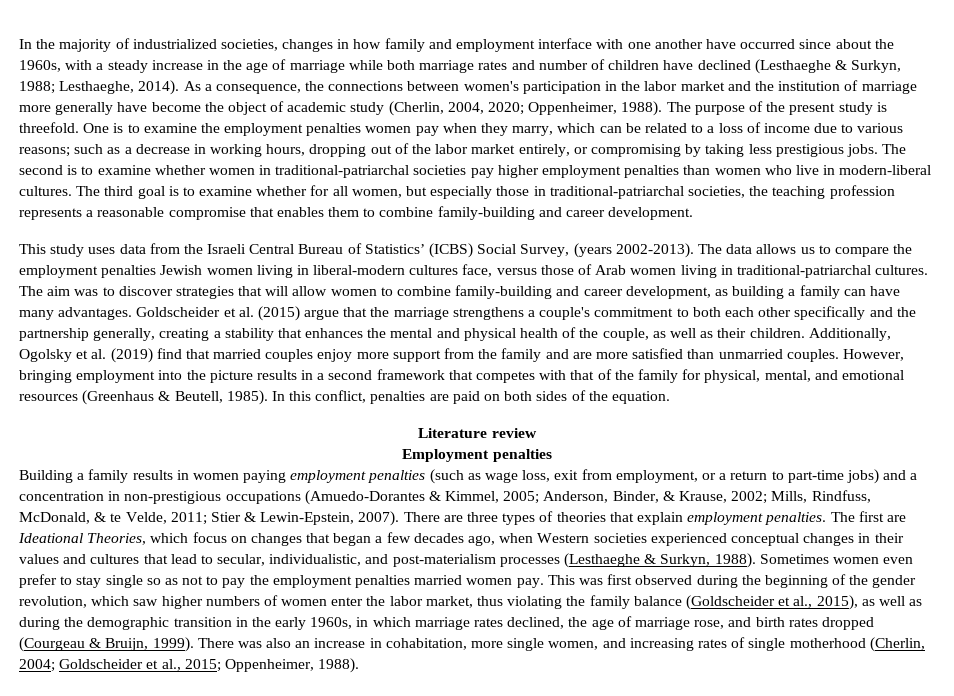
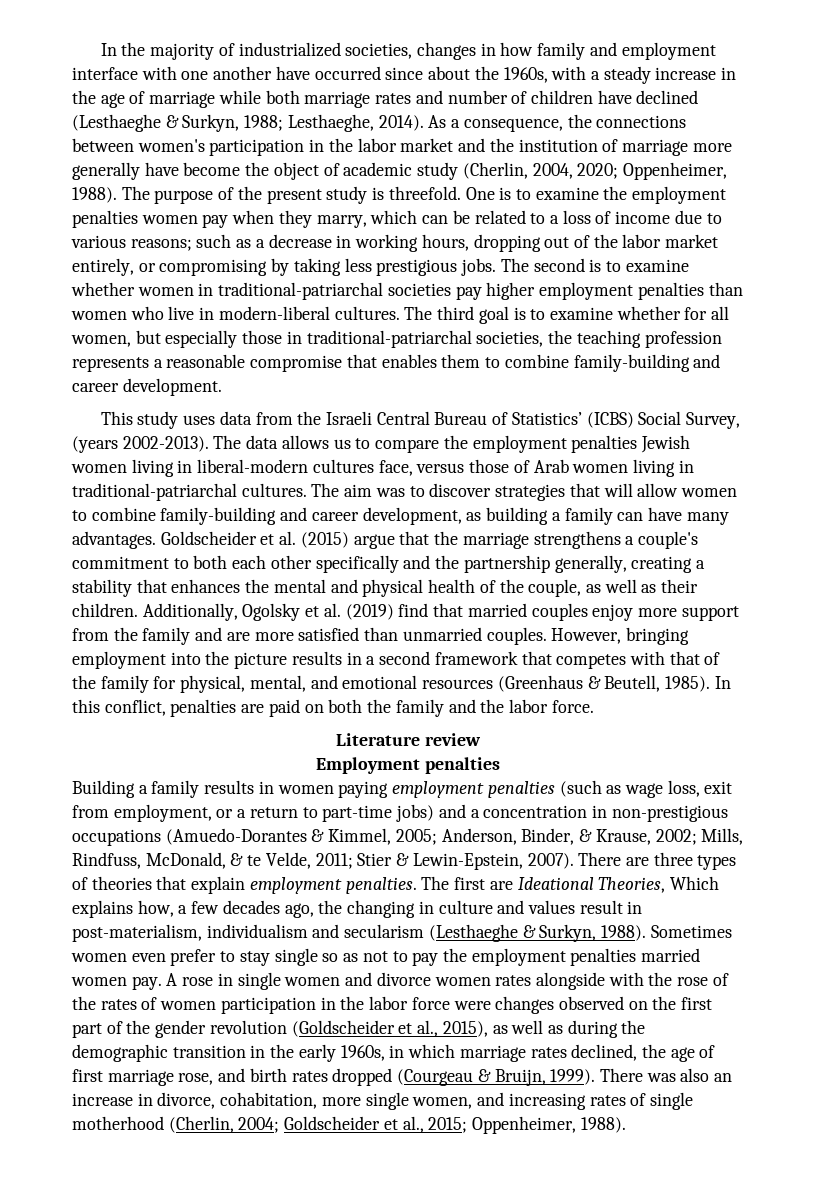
[536,390,670,404] sides of the equation. -> [367,699,594,717] the family and the labor force.
[150,532,904,546] [19,554,560,567] which focus on changes that began a few decades ago, when Western societies experienced conceptual changes in their values and cultures that lead to secular, individualistic, and post-materialism processes -> [669,876,719,890] [72,900,643,918] [72,924,425,942] Which explains how, a few decades ago, the changing in culture and values result in post-materialism, individualism and secularism
[547,574,917,588] [19,595,682,609] This was first observed during the beginning of the gender revolution, which saw higher numbers of women enter the labor market, thus violating the family balance -> [166,972,729,990] [72,996,713,1014] [72,1020,287,1038] A rose in single women and divorce women rates alongside with the rose of the rates of women participation in the labor force were changes observed on the first part of the gender revolution
(632, 621) none -> [72,1069,103,1082] first
(382, 643) none -> [157,1092,216,1109] divorce,

